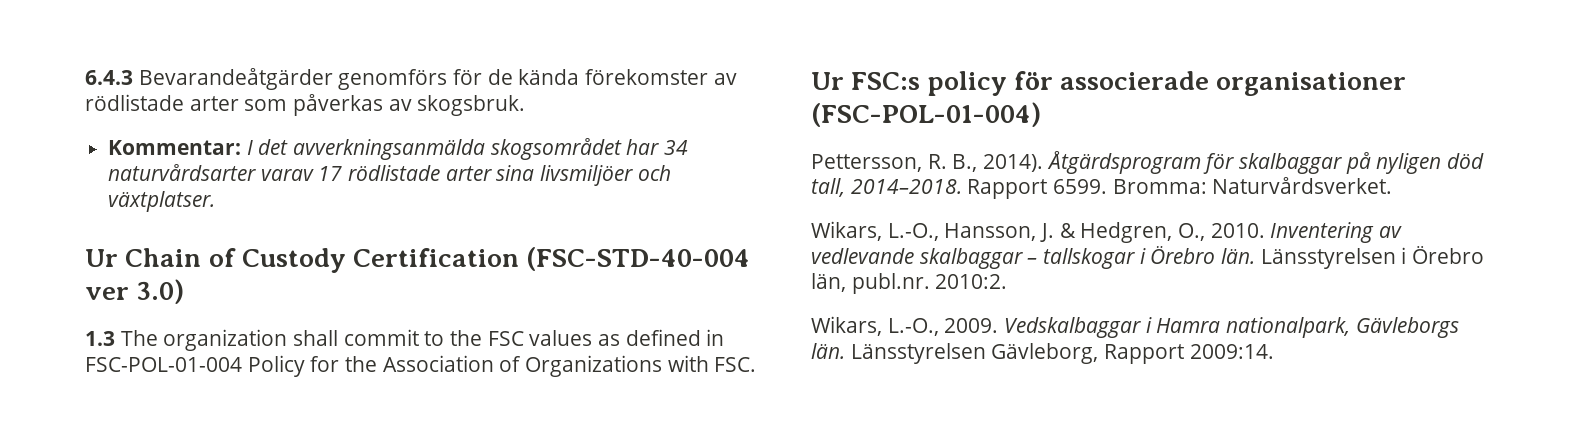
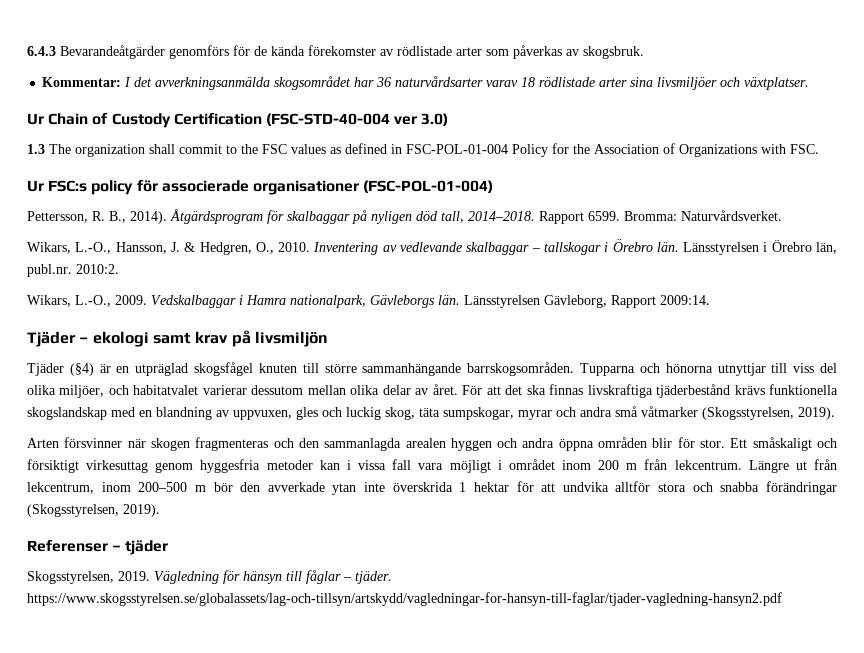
[664,140,689,155] 34 -> [376,77,392,87] 36
[318,166,343,181] 17 -> [521,77,536,87] 18
(1274, 351) none -> [27,330,328,347] [27,362,838,376] [27,384,839,398] [27,406,835,420] [27,437,837,451] [27,459,837,473] [27,481,838,495] [27,504,160,517] [27,540,169,555] [27,570,392,584] [27,592,782,606] // Tjäder – ekologi samt krav på livsmiljön // Tjäder (§4) är en utpräglad skogsfågel knuten till större sammanhängande barrskogsområden. Tupparna och hönorna utnyttjar till viss del olika miljöer, och habitatvalet varierar dessutom mellan olika delar av året. För att det ska finnas livskraftiga tjäderbestånd krävs funktionella skogslandskap med en blandning av uppvuxen, gles och luckig skog, täta sumpskogar, myrar och andra små våtmarker (Skogsstyrelsen, 2019). // Arten försvinner när skogen fragmenteras och den sammanlagda arealen hyggen och andra öppna områden blir för stor. Ett småskaligt och försiktigt virkesuttag genom hyggesfria metoder kan i vissa fall vara möjligt i området inom 200 m från lekcentrum. Längre ut från lekcentrum, inom 200–500 m bör den avverkade ytan inte överskrida 1 hektar för att undvika alltför stora och snabba förändringar (Skogsstyrelsen, 2019). // Referenser – tjäder // Skogsstyrelsen, 2019. Vägledning för hänsyn till fåglar – tjäder. https://www.skogsstyrelsen.se/globalassets/lag-och-tillsyn/artskydd/vagledningar-for-hansyn-till-faglar/tjader-vagledning-hansyn2.pdf

